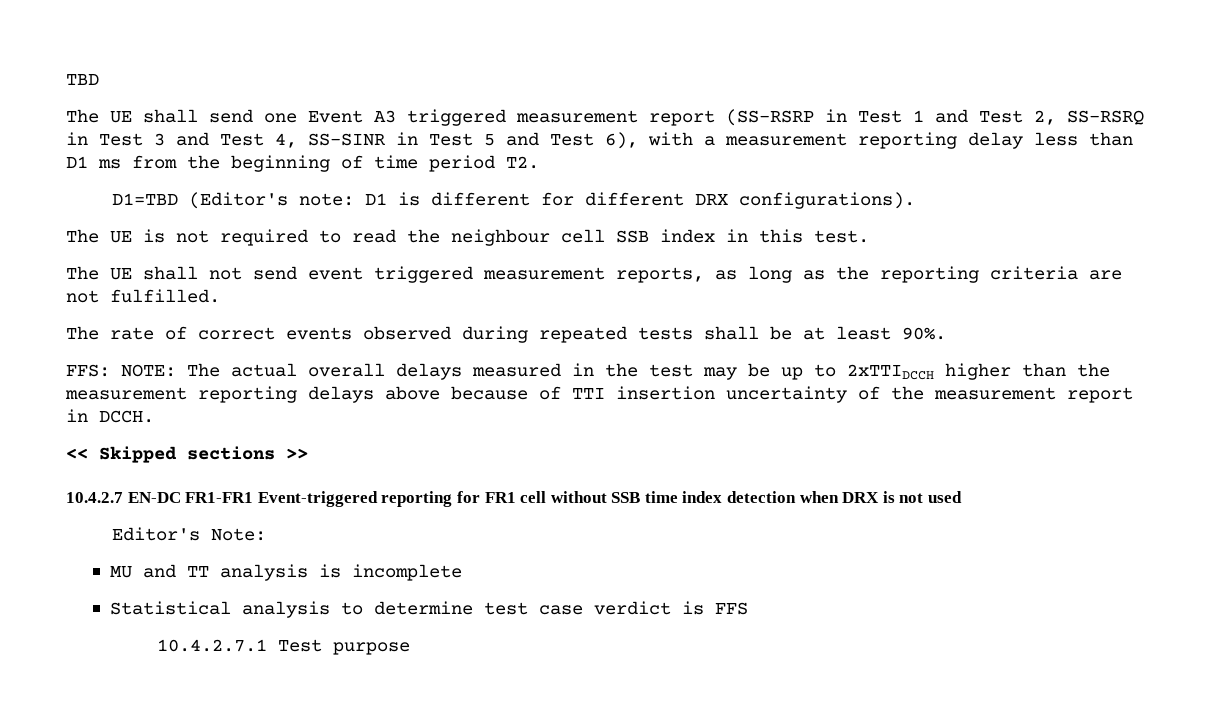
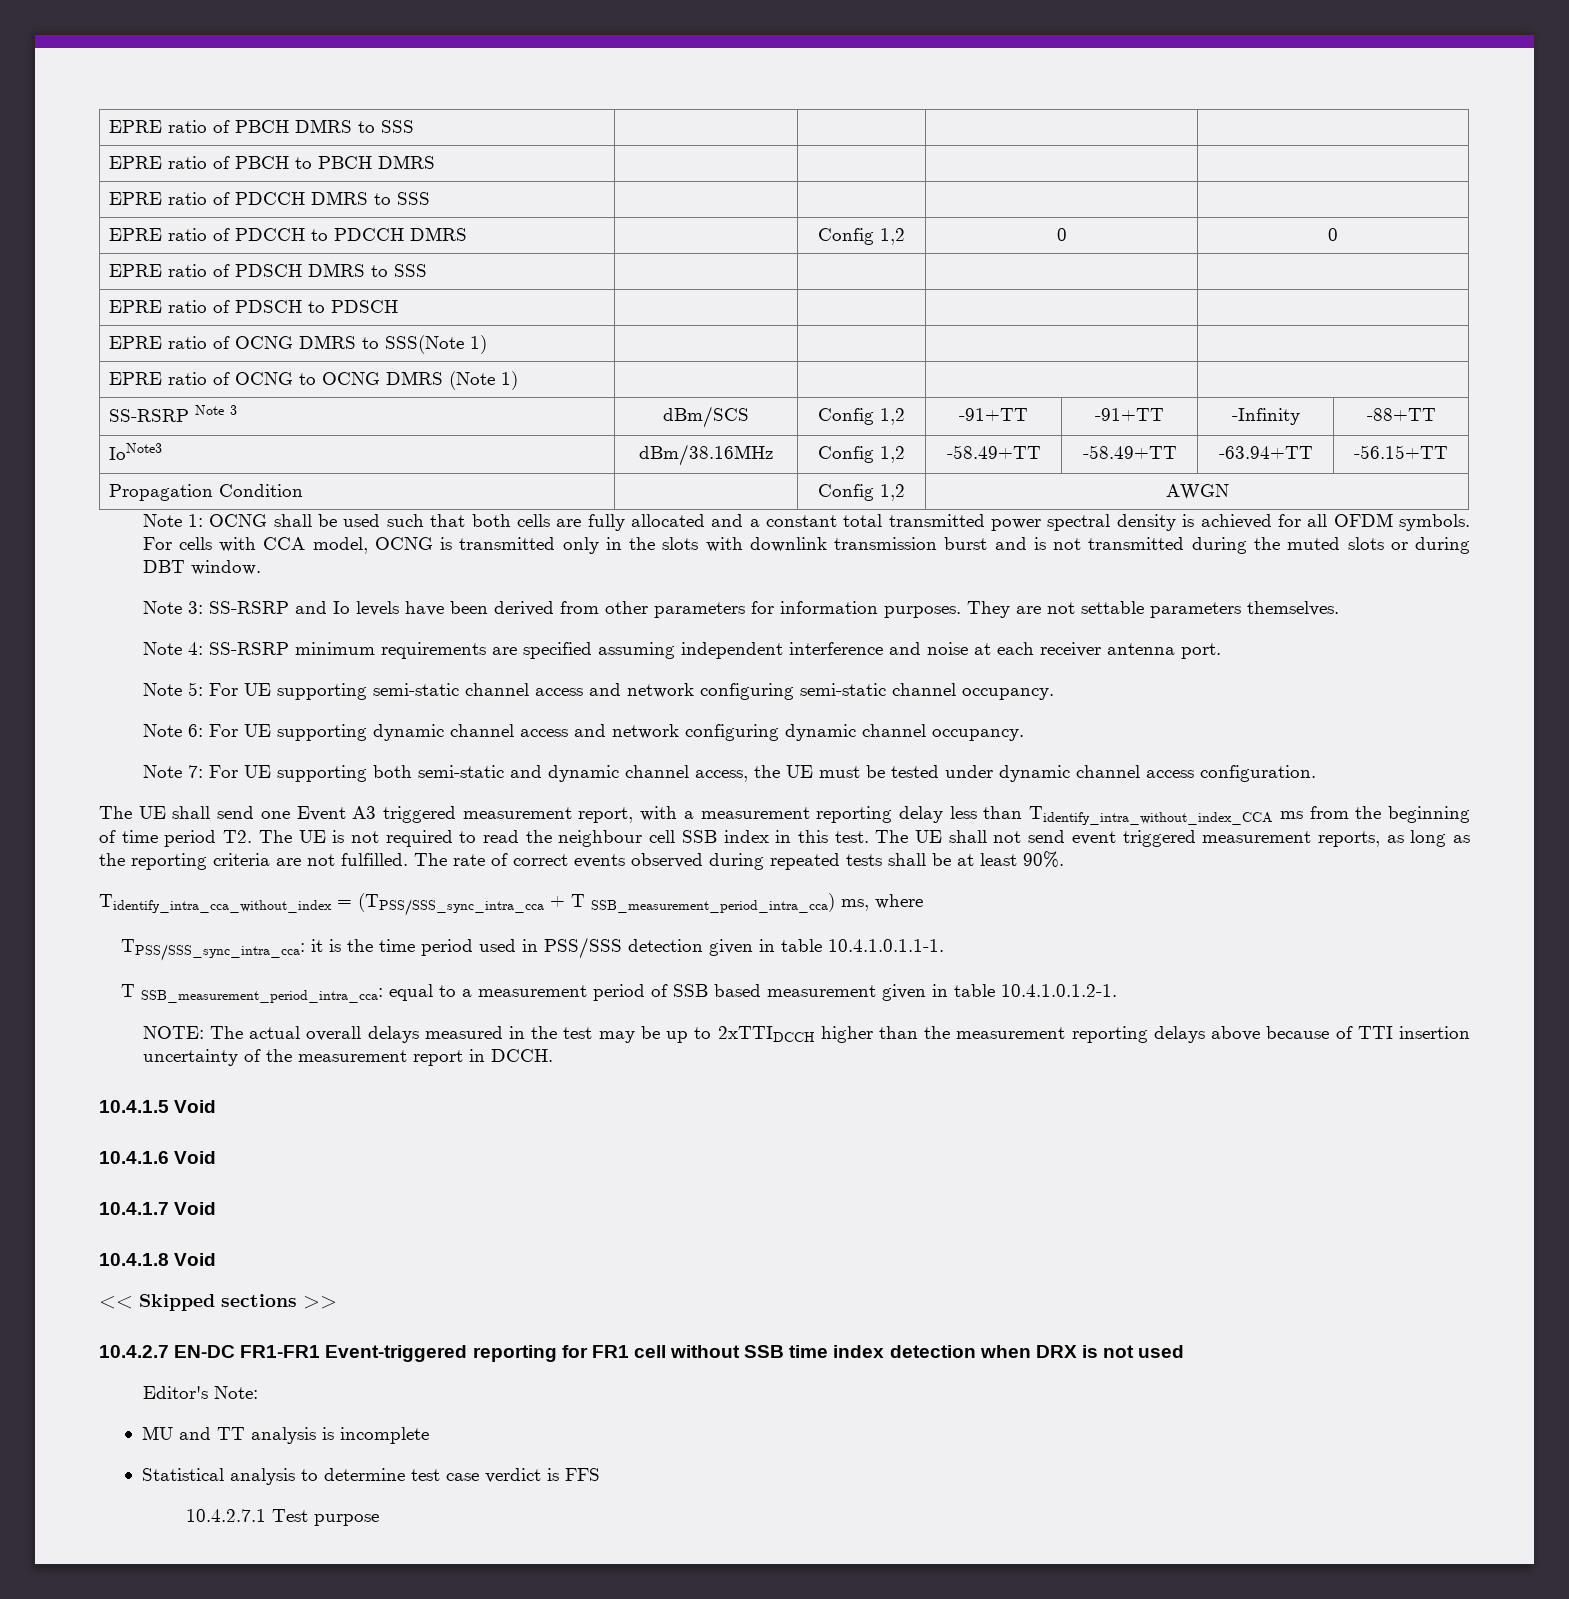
[66,74,99,85] TBD -> [108,119,414,133] [108,155,435,169] [108,191,430,205] [108,227,467,241] [818,228,905,245] [1056,228,1067,241] [1327,228,1338,241] [108,263,427,277] [108,300,398,313] [108,335,487,354] [108,371,518,390] [108,405,237,422] [663,406,749,428] [818,408,905,425] [959,408,1028,421] [1095,408,1164,421] [1231,408,1300,425] [1366,408,1436,421] [108,443,162,460] [639,444,773,466] [818,446,905,463] [946,445,1041,459] [1082,445,1177,459] [1218,446,1313,459] [1354,445,1448,459] [108,484,303,501] [818,484,905,501] [1165,484,1229,500] [142,513,1471,531] [142,537,1470,554] [142,560,261,575] [142,601,1339,618] [142,642,1221,659] [142,682,1054,700] [142,724,1024,741] [142,765,1316,782] EPRE ratio of PBCH DMRS to SSS | | | | // EPRE ratio of PBCH to PBCH DMRS | | | | // EPRE ratio of PDCCH DMRS to SSS | | | | // EPRE ratio of PDCCH to PDCCH DMRS | | Config 1,2 | 0 | 0 // EPRE ratio of PDSCH DMRS to SSS | | | | // EPRE ratio of PDSCH to PDSCH | | | | // EPRE ratio of OCNG DMRS to SSS(Note 1) | | | | // EPRE ratio of OCNG to OCNG DMRS (Note 1) | | | | // SS-RSRP Note 3 | dBm/SCS | Config 1,2 | -91+TT | -91+TT | -Infinity | -88+TT // IoNote3 | dBm/38.16MHz | Config 1,2 | -58.49+TT | -58.49+TT | -63.94+TT | -56.15+TT // Propagation Condition | | Config 1,2 | AWGN // Note 1: OCNG shall be used such that both cells are fully allocated and a constant total transmitted power spectral density is achieved for all OFDM symbols. For cells with CCA model, OCNG is transmitted only in the slots with downlink transmission burst and is not transmitted during the muted slots or during DBT window. // Note 3: SS-RSRP and Io levels have been derived from other parameters for information purposes. They are not settable parameters themselves. // Note 4: SS-RSRP minimum requirements are specified assuming independent interference and noise at each receiver antenna port. // Note 5: For UE supporting semi-static channel access and network configuring semi-static channel occupancy. // Note 6: For UE supporting dynamic channel access and network configuring dynamic channel occupancy. // Note 7: For UE supporting both semi-static and dynamic channel access, the UE must be tested under dynamic channel access configuration.
[649,109,1144,126] [66,132,638,149] report (SS-RSRP in Test 1 and Test 2, SS-RSRQ in Test 3 and Test 4, SS-SINR in Test 5 and Test 6), -> [578,807,634,823] report,
[66,156,88,168] D1 -> [1029,806,1274,825] Tidentify_intra_without_index_CCA
[111,192,915,209] // D1=TBD (Editor's note: D1 is different for different DRX configurations). // -> (253, 836) none
(869, 236) // -> (869, 837) none
(220, 296) // -> (408, 859) none
[66,364,110,377] FFS: -> [99,893,923,916] [120,937,944,961] [120,984,1117,1003] Tidentify_intra_cca_without_index = (TPSS/SSS_sync_intra_cca + T SSB_measurement_period_intra_cca) ms, where // TPSS/SSS_sync_intra_cca: it is the time period used in PSS/SSS detection given in table 10.4.1.0.1.1-1. // T SSB_measurement_period_intra_cca: equal to a measurement period of SSB based measurement given in table 10.4.1.0.1.2-1. //
(154, 416) none -> [99,1100,217,1113] [99,1151,217,1164] [99,1202,217,1215] [99,1253,217,1266] // 10.4.1.5 Void // 10.4.1.6 Void // 10.4.1.7 Void // 10.4.1.8 Void

